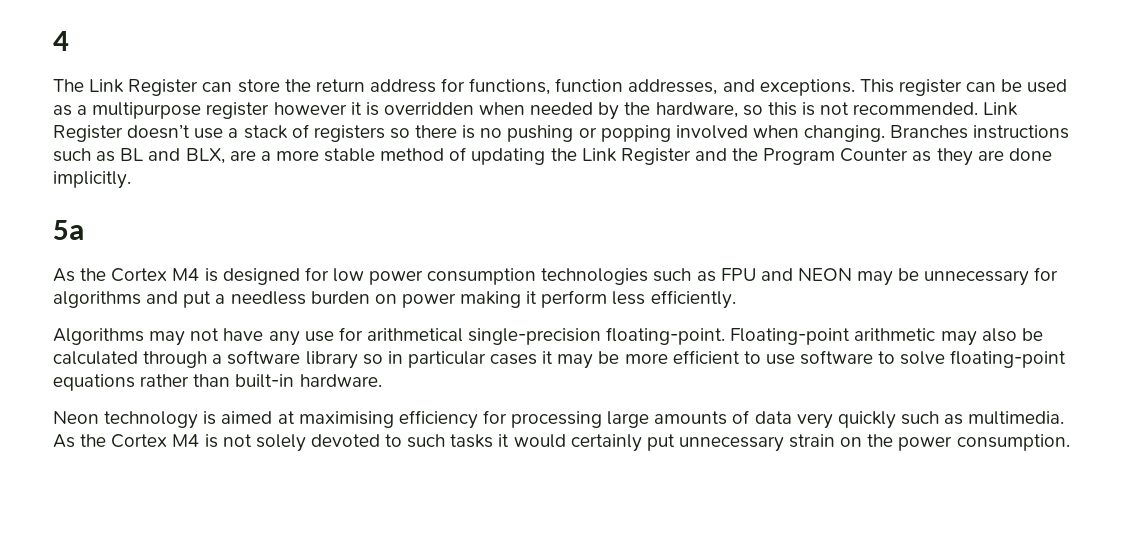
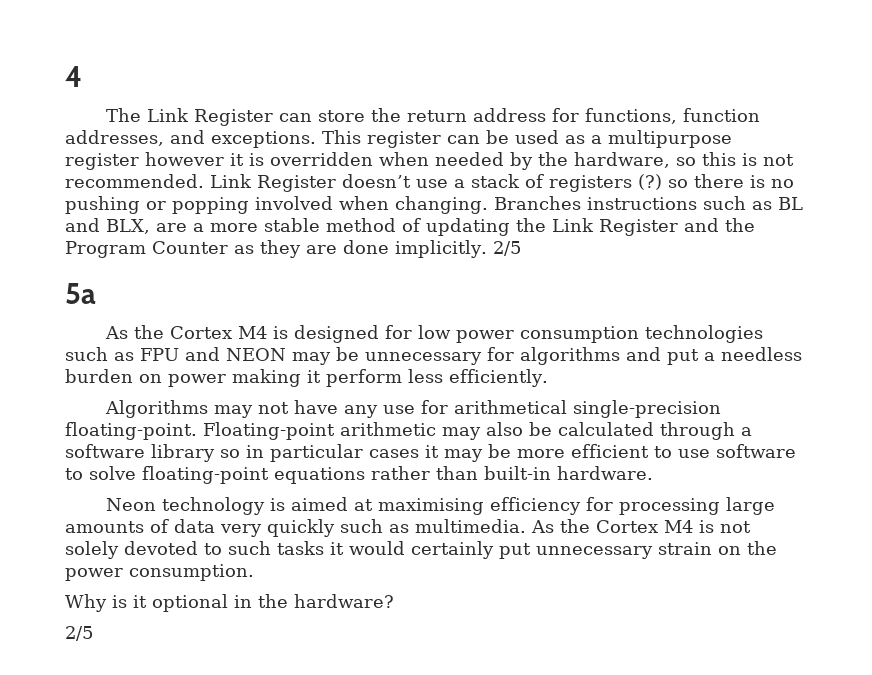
(385, 133) none -> [638,174,662,190] (?)
(131, 180) none -> [492,241,521,256] 2/5
(1070, 442) none -> [65,594,394,612] [65,626,93,641] // Why is it optional in the hardware? // 2/5

